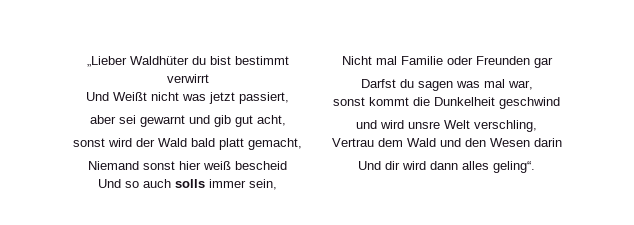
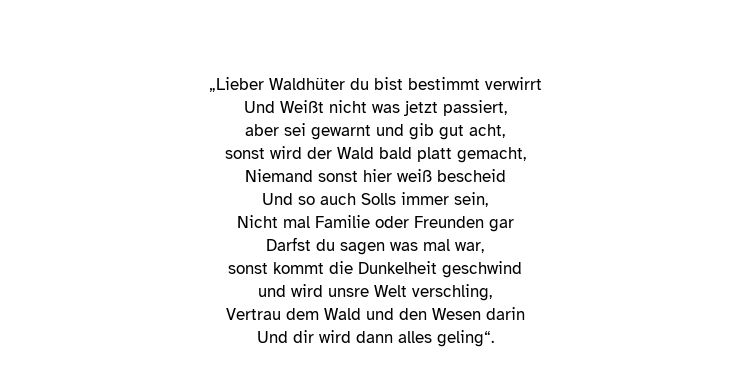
[175,179,205,188] solls -> [361,193,396,205] Solls

